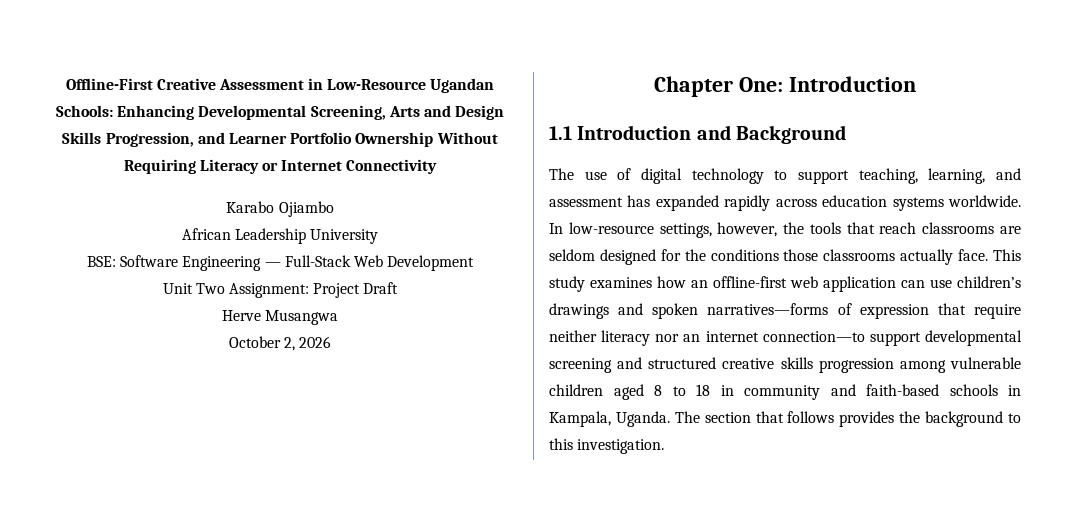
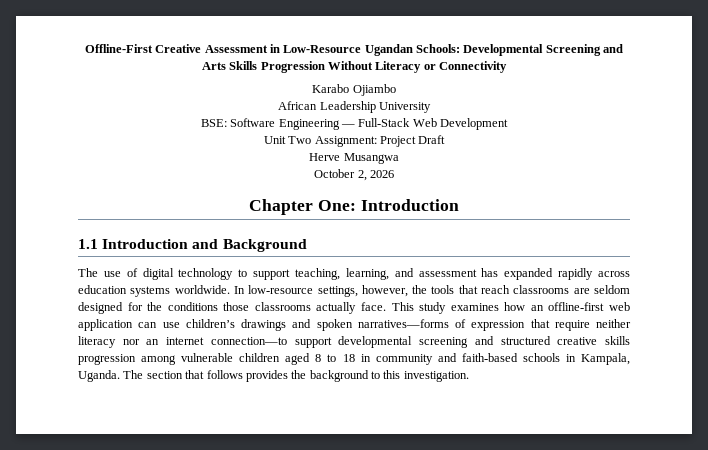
[117,105,505,120] [62,132,498,147] [123,159,196,174] Enhancing Developmental Screening, Arts and Design Skills Progression, and Learner Portfolio Ownership Without Requiring -> [463,44,624,56] [201,61,373,73] Developmental Screening and Arts Skills Progression Without
[281,160,343,171] Internet -> (436, 67) none

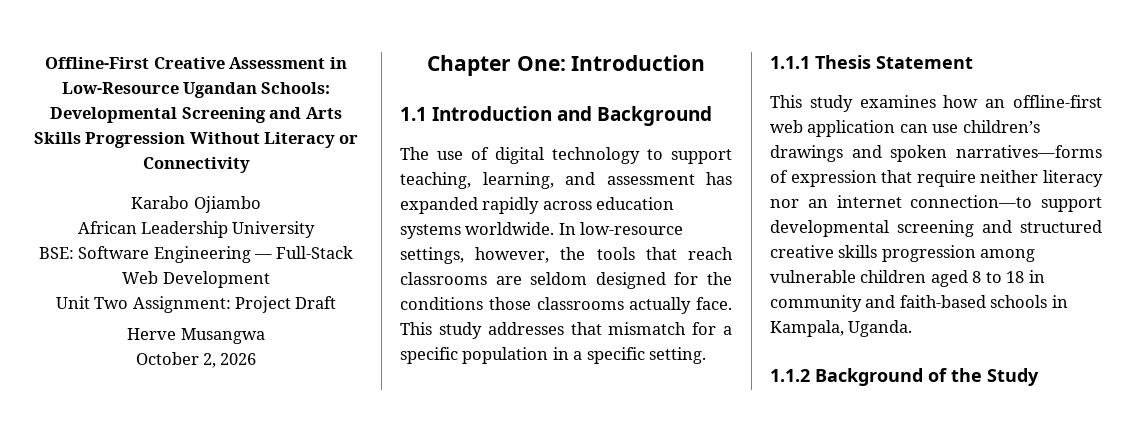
(447, 308) none -> [487,322,732,335] [400,347,707,364] [770,55,973,69] [770,95,853,112] addresses that mismatch for a specific population in a specific setting. // 1.1.1 Thesis Statement // This study
[123,370,469,382] The section that follows provides the background to this investigation. -> [770,368,1039,386] // 1.1.2 Background of the Study

